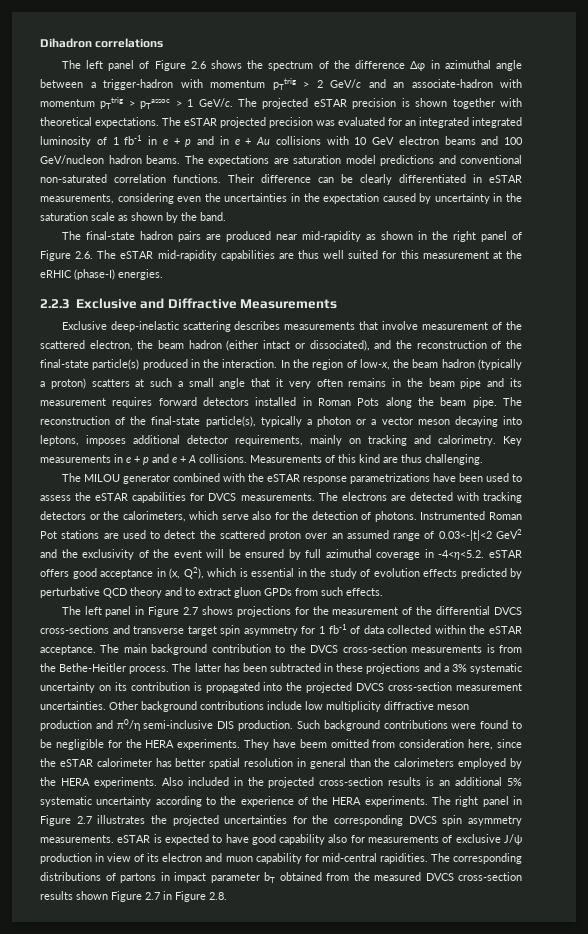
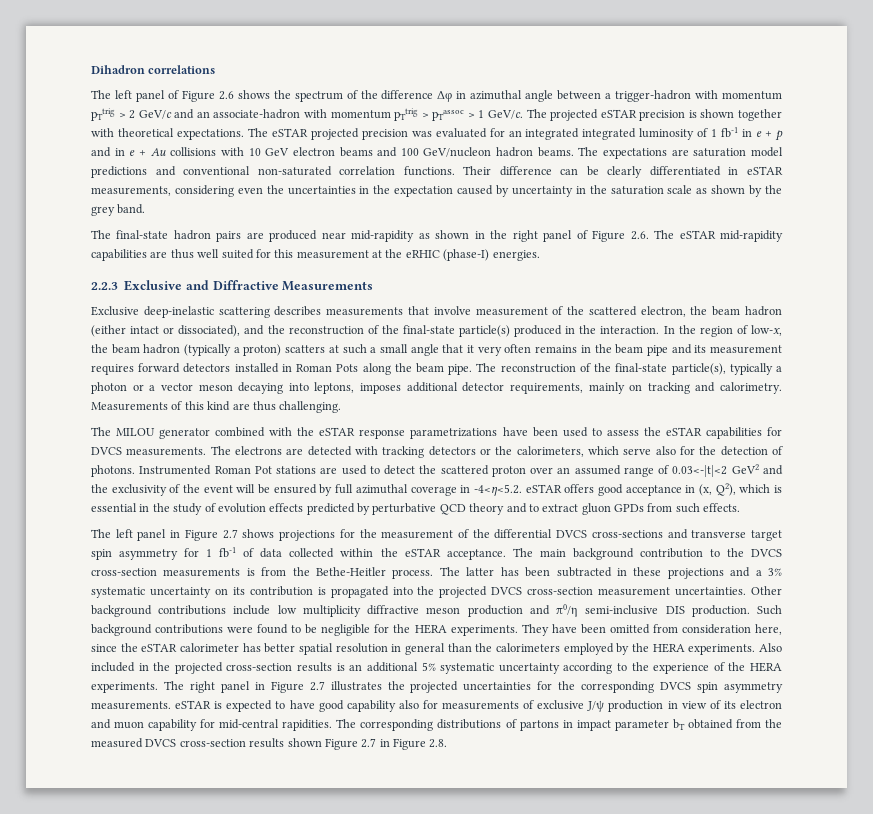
(197, 216) none -> [91,206,115,216] grey
[503,436,522,446] [40,454,247,465] Key measurements in e + p and e + A collisions. -> (782, 388) none
[299,739,327,748] beem -> [580,624,606,634] been

